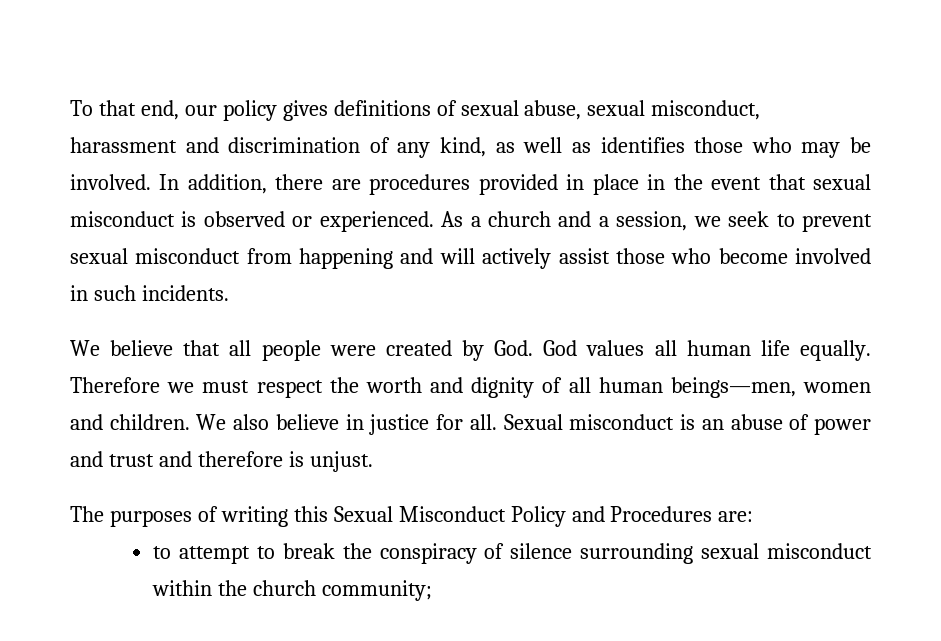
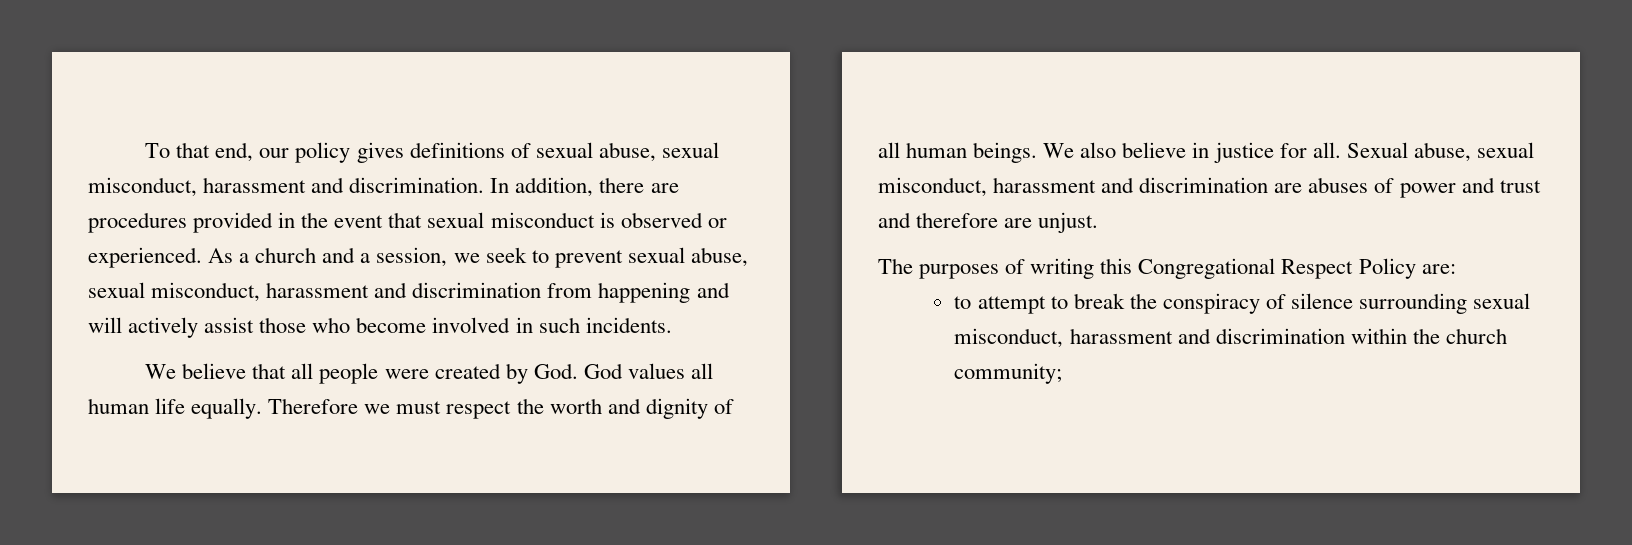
[228,137,872,158] [70,174,151,190] discrimination of any kind, as well as identifies those who may be involved. -> [349,177,485,193] discrimination.
[592,174,666,195] place in -> (296, 220) none
[135,248,241,264] misconduct -> [690,247,748,267] [88,282,542,302] abuse, sexual misconduct, harassment and discrimination
[670,377,871,398] [70,414,190,430] beings—men, women and children. -> [973,142,1038,163] beings.
[569,414,783,430] misconduct is an abuse -> [1413,142,1534,162] [878,177,1369,197] abuse, sexual misconduct, harassment and discrimination are abuses
[288,451,304,467] is -> [1004,218,1033,228] are
[333,506,713,527] Sexual Misconduct Policy and Procedures -> [1138,258,1416,279] Congregational Respect Policy
[767,543,872,559] misconduct -> [954,328,1345,348] misconduct, harassment and discrimination

